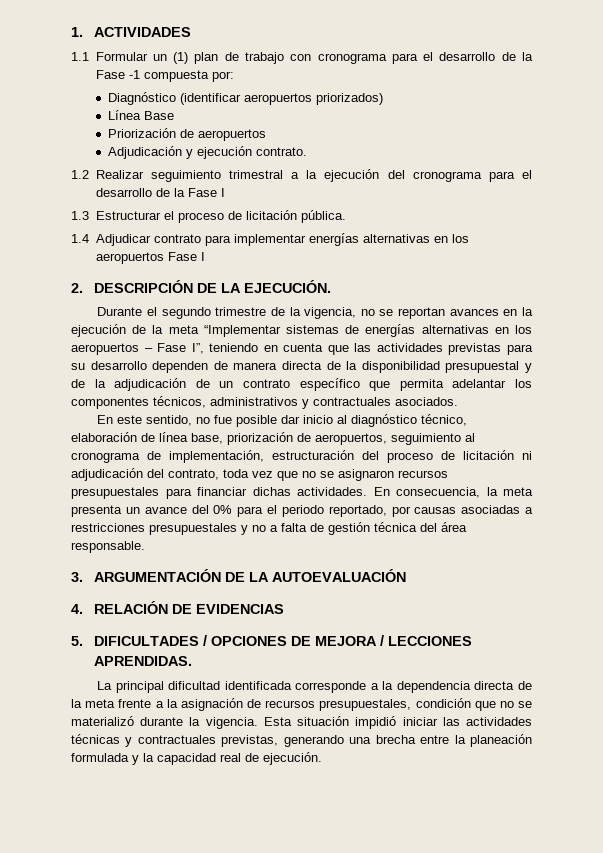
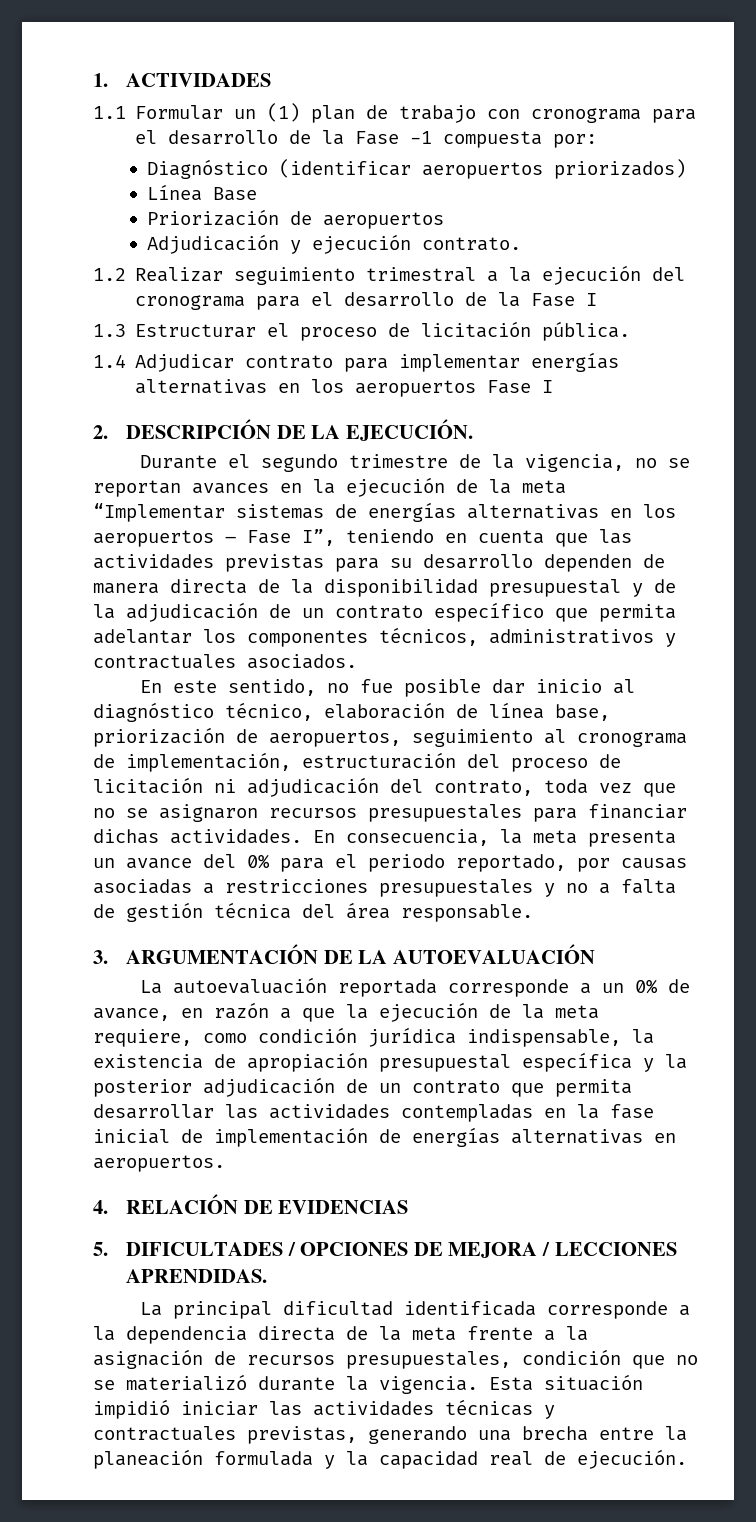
(406, 575) none -> [139,977,690,997] [93,1002,599,1022] [93,1027,654,1047] [93,1052,687,1072] [93,1077,632,1097] [93,1104,654,1122] [93,1127,676,1147] [93,1155,225,1172] // La autoevaluación reportada corresponde a un 0% de avance, en razón a que la ejecución de la meta requiere, como condición jurídica indispensable, la existencia de apropiación presupuestal específica y la posterior adjudicación de un contrato que permita desarrollar las actividades contempladas en la fase inicial de implementación de energías alternativas en aeropuertos.

